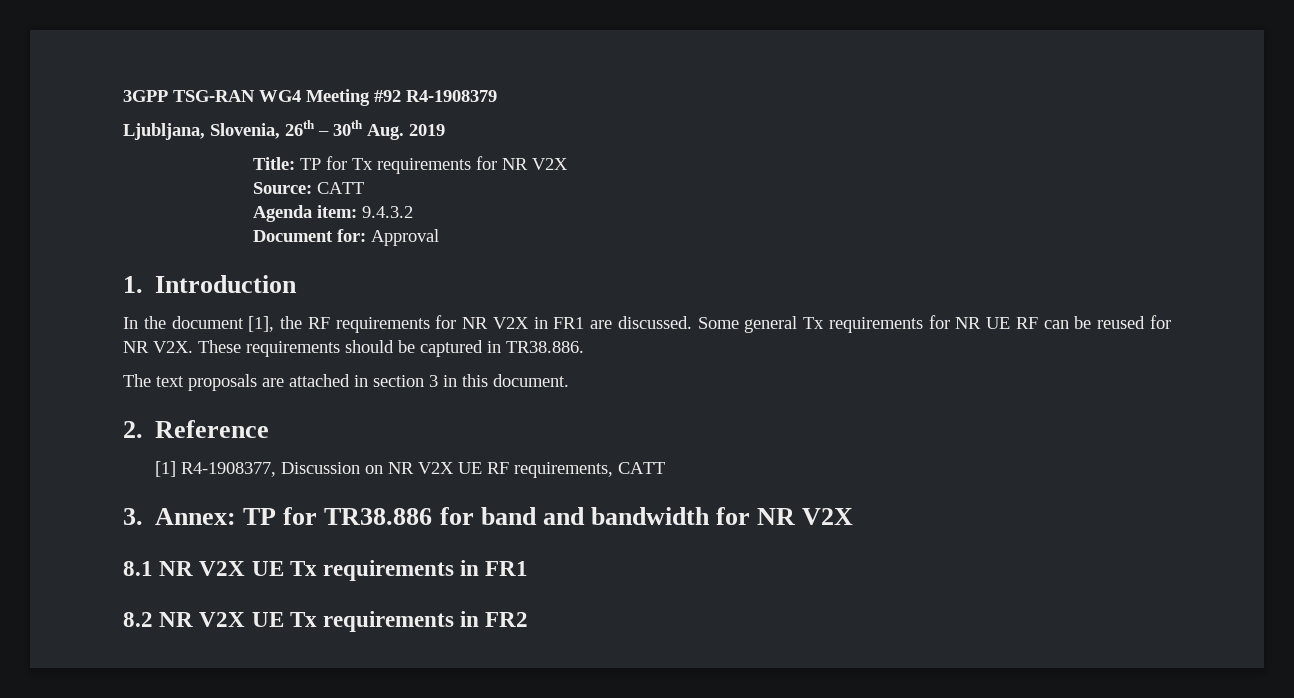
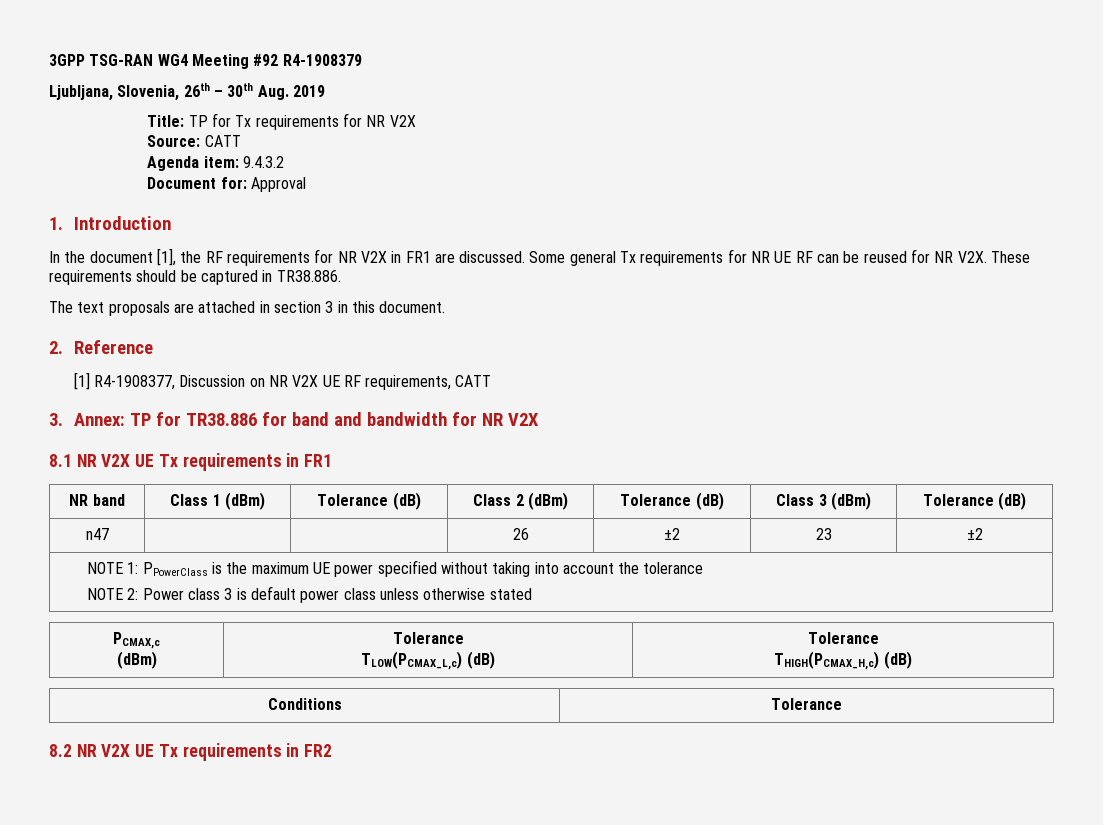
(529, 568) none -> [69,494,125,506] [170,492,265,510] [317,492,421,510] [473,492,568,510] [620,492,724,510] [776,492,871,510] [922,492,1027,510] [85,528,109,540] [512,528,529,540] [664,528,680,540] [815,528,832,540] [966,528,983,540] [87,560,704,577] [87,586,532,603] [113,632,160,649] [116,651,157,669] [392,632,464,644] [361,651,495,670] [807,632,879,644] [774,651,912,670] [267,698,342,710] [771,698,842,710] // NR band | Class 1 (dBm) | Tolerance (dB) | Class 2 (dBm) | Tolerance (dB) | Class 3 (dBm) | Tolerance (dB) // n47 | | | 26 | ±2 | 23 | ±2 // NOTE 1: PPowerClass is the maximum UE power specified without taking into account the tolerance // NOTE 2: Power class 3 is default power class unless otherwise stated // PCMAX,c // (dBm) | Tolerance // TLOW(PCMAX_L,c) (dB) | Tolerance // THIGH(PCMAX_H,c) (dB) // Conditions | Tolerance

